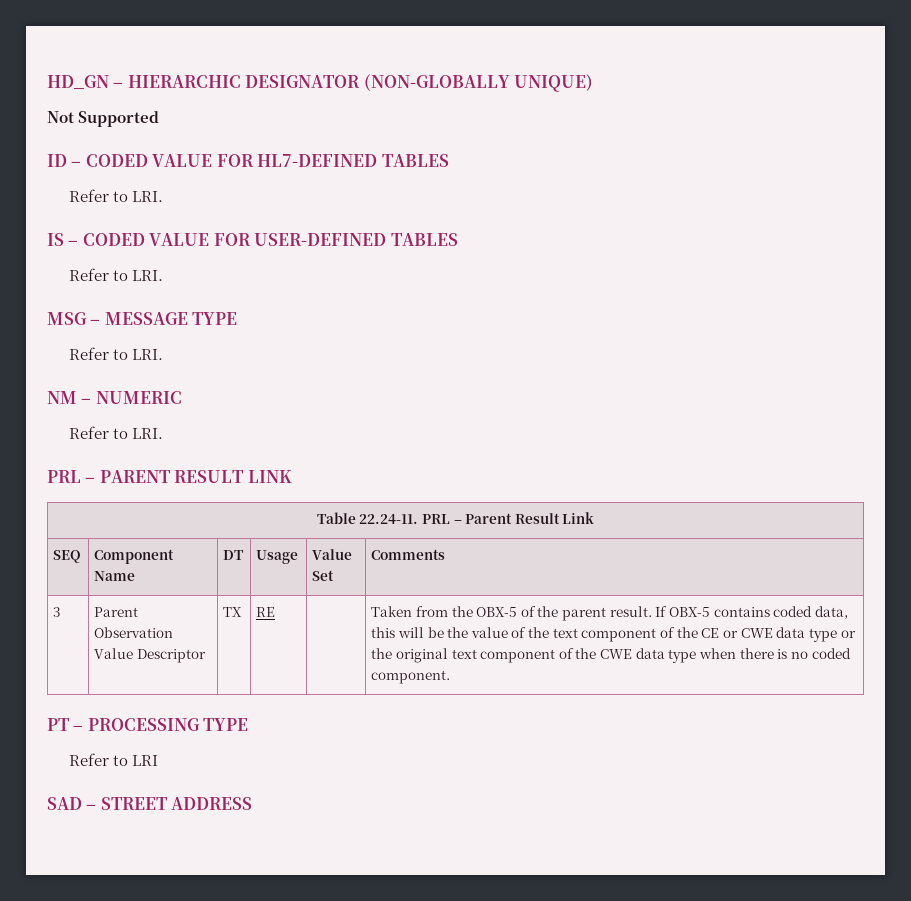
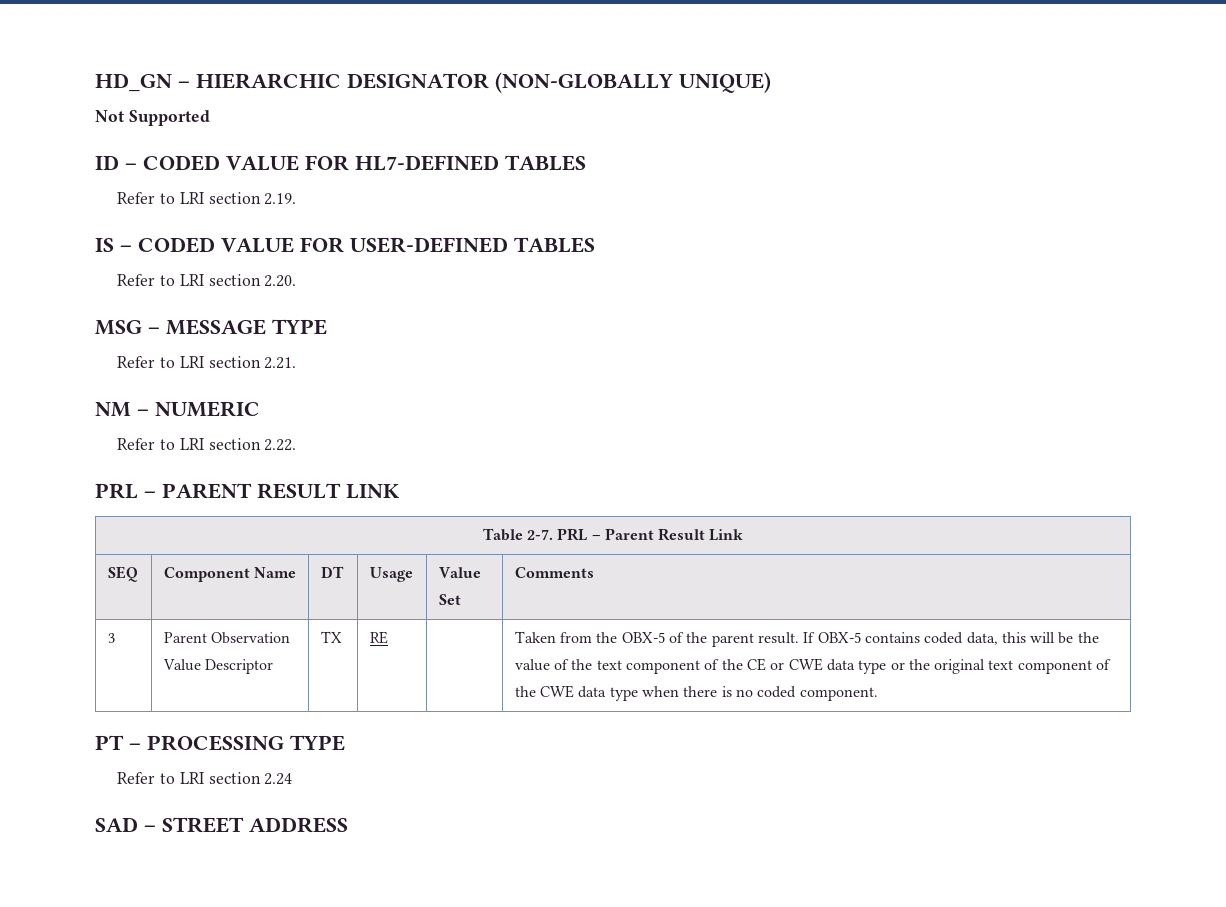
[132,191,164,202] LRI. -> [179,192,297,205] LRI section 2.19.
[132,270,164,281] LRI. -> [179,274,297,287] LRI section 2.20.
[132,349,164,360] LRI. -> [179,356,297,369] LRI section 2.21.
[132,428,164,439] LRI. -> [179,438,297,451] LRI section 2.22.
[359,514,419,524] 22.24-11. -> [526,529,553,540] 2-7.
(159, 760) none -> [208,772,293,785] section 2.24

